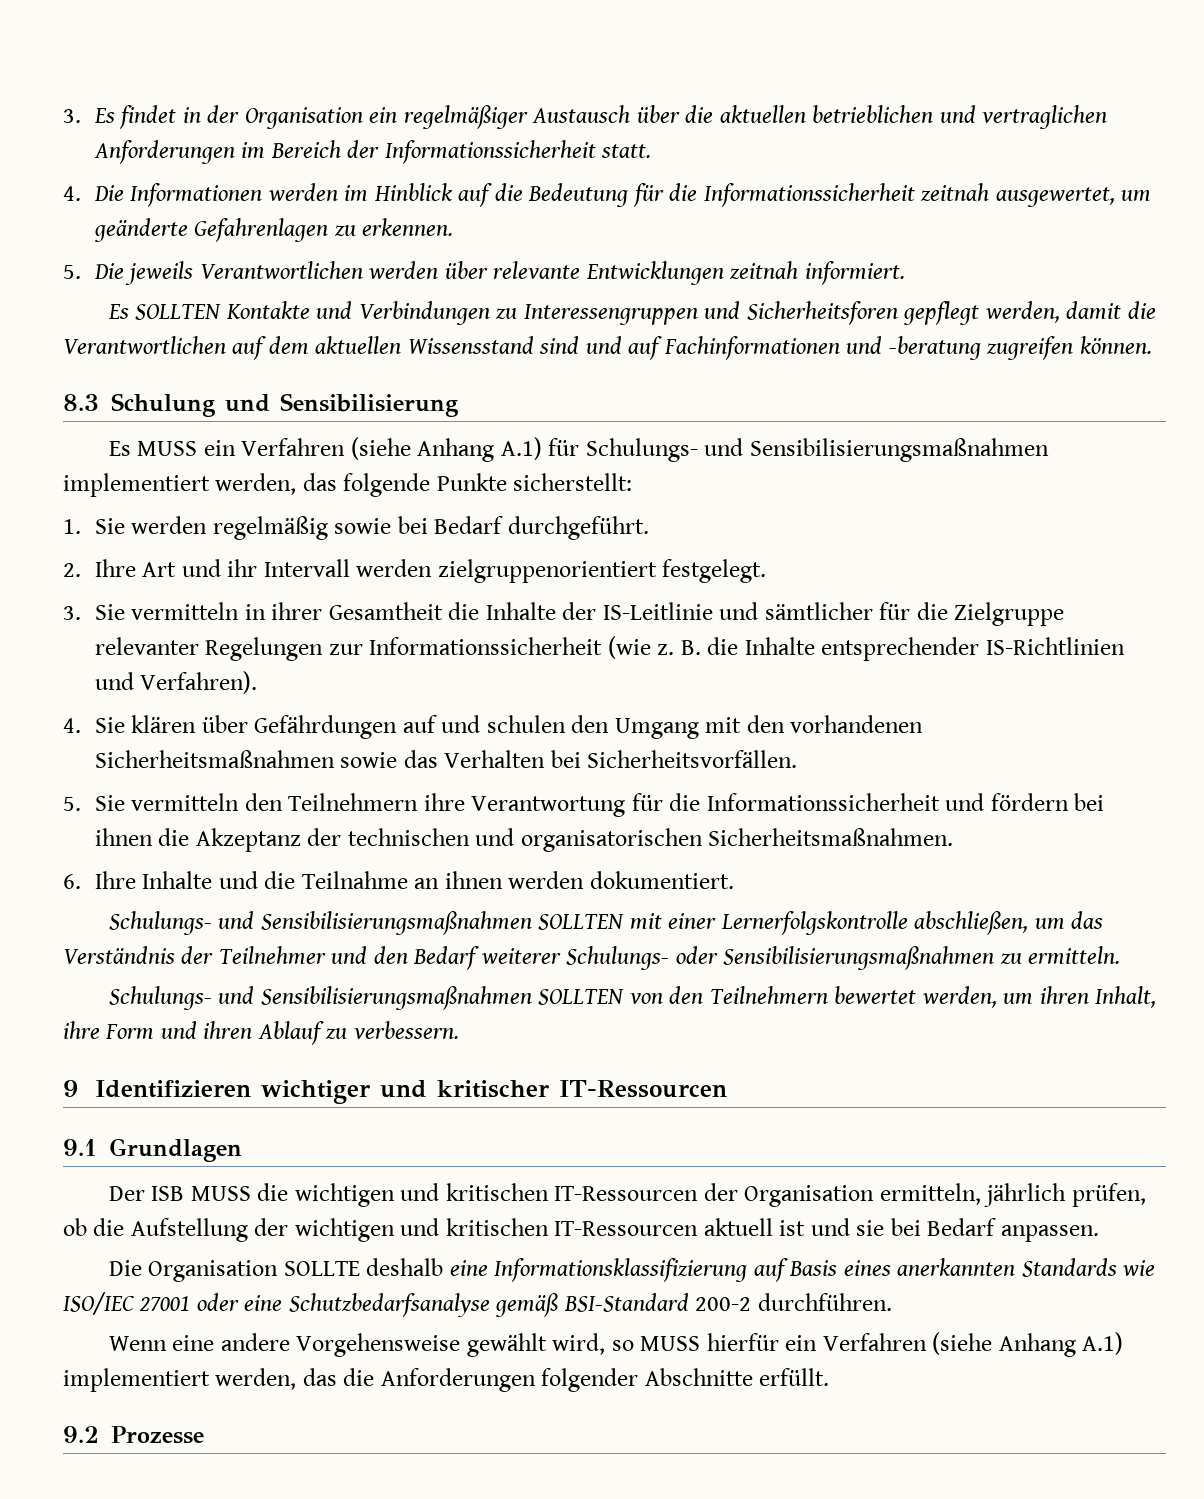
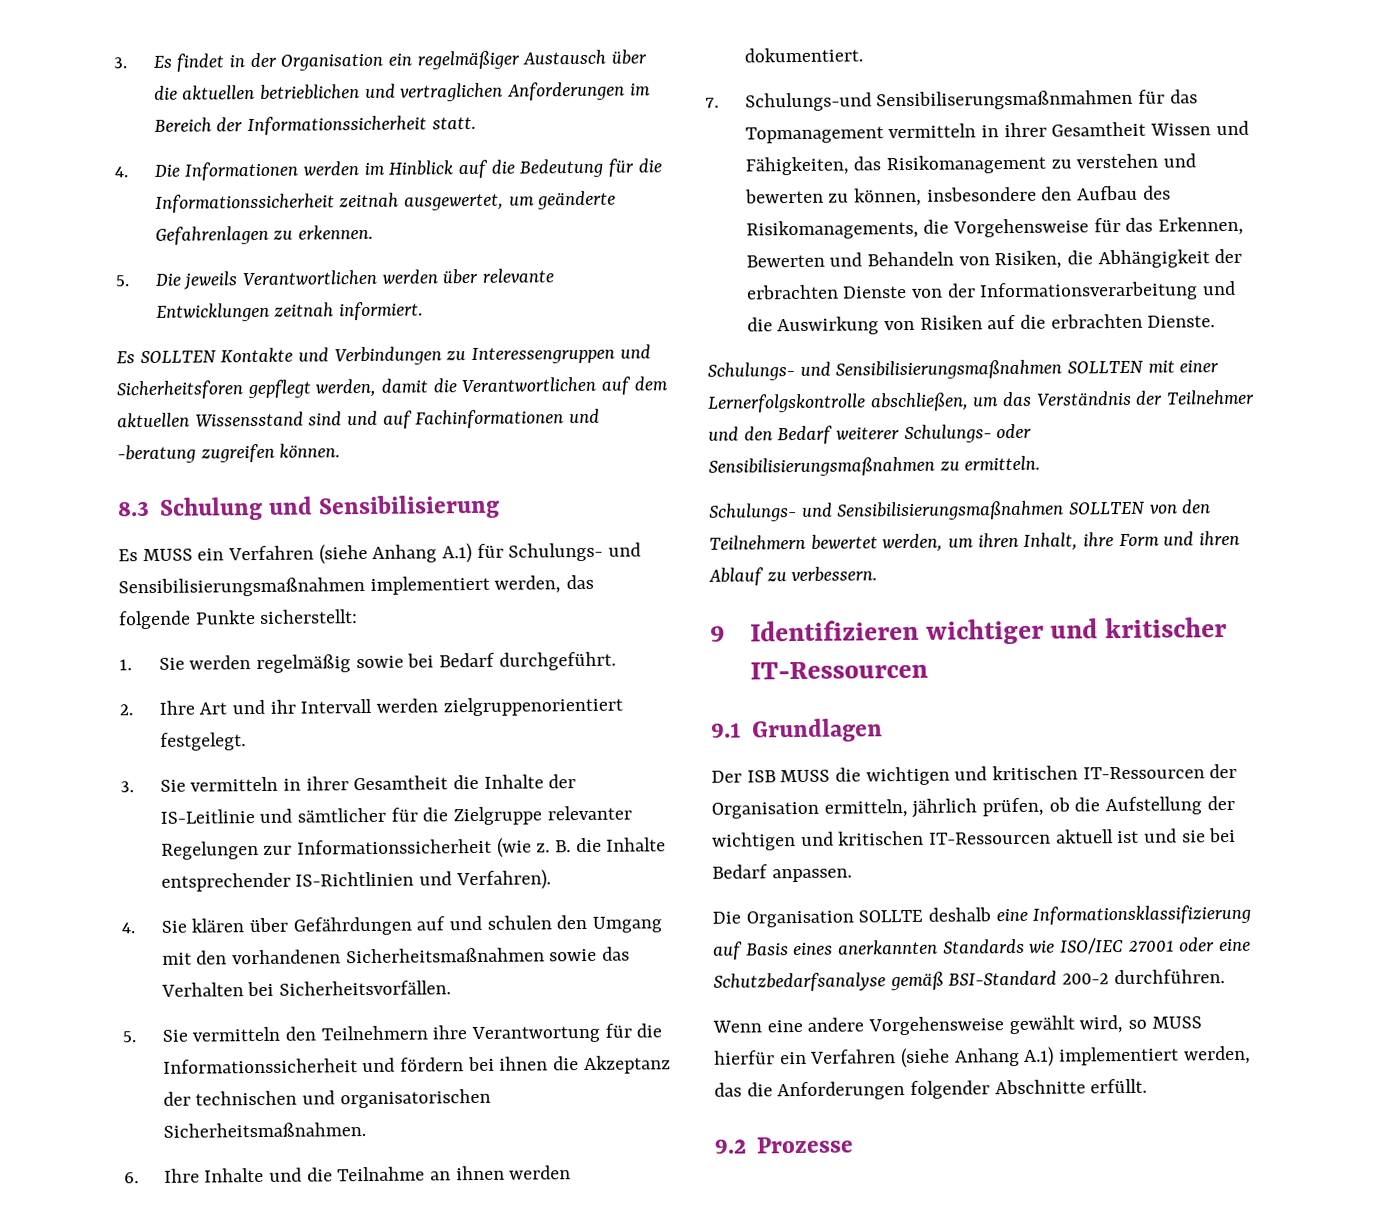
(734, 880) none -> [705,89,1198,112] [744,120,1249,144] [744,153,1196,176] [744,185,1171,207] [745,216,1244,240] [745,248,1243,270] [745,280,1236,302] [746,313,1216,336] // 7. Schulungs-und Sensibiliserungsmaßnmahmen für das Topmanagement vermitteln in ihrer Gesamtheit Wissen und Fähigkeiten, das Risikomanagement zu verstehen und bewerten zu können, insbesondere den Aufbau des Risikomanagements, die Vorgehensweise für das Erkennen, Bewerten und Behandeln von Risiken, die Abhängigkeit der erbrachten Dienste von der Informationsverarbeitung und die Auswirkung von Risiken auf die erbrachten Dienste.

